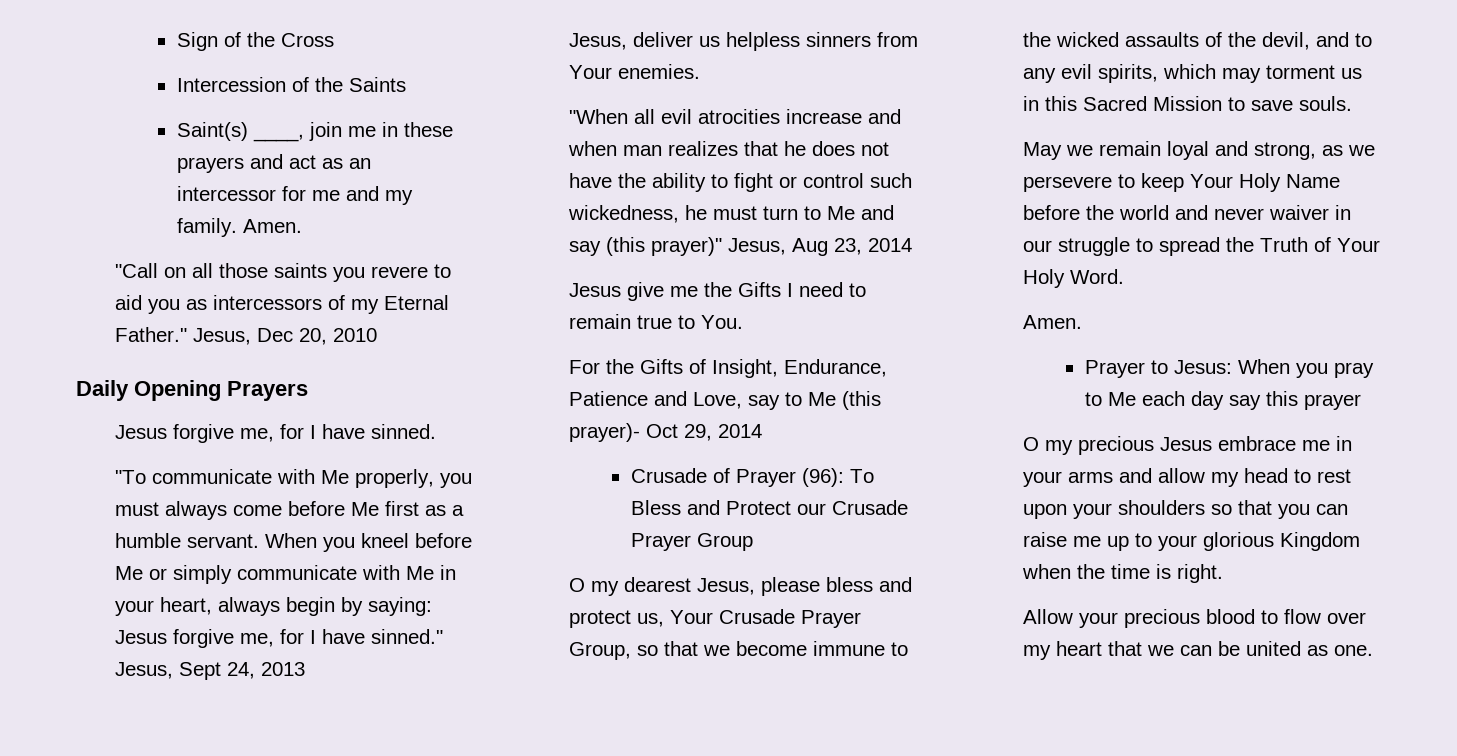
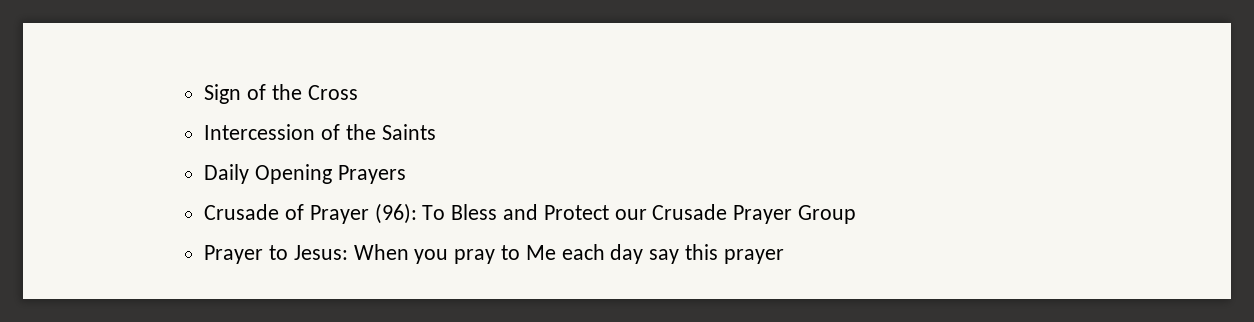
[176,122,453,142] [176,154,371,173] [176,186,413,205] [176,218,302,237] [115,263,452,282] [115,295,450,314] [115,327,378,345] [76,380,308,401] [115,424,437,443] [115,469,473,488] [115,501,465,520] [115,533,473,552] [115,565,457,584] [115,597,433,616] [115,629,444,648] [115,662,306,680] [569,32,919,51] [569,64,701,79] [569,109,902,124] [568,141,890,156] [569,173,913,192] [568,205,895,223] [569,237,913,256] [569,282,867,301] [569,314,744,329] [569,359,888,378] [569,391,882,410] [569,423,763,442] Saint(s) ____, join me in these prayers and act as an intercessor for me and my family. Amen. // "Call on all those saints you revere to aid you as intercessors of my Eternal Father." Jesus, Dec 20, 2010 // Daily Opening Prayers // Jesus forgive me, for I have sinned. // "To communicate with Me properly, you must always come before Me first as a humble servant. When you kneel before Me or simply communicate with Me in your heart, always begin by saying: Jesus forgive me, for I have sinned." Jesus, Sept 24, 2013 // Jesus, deliver us helpless sinners from Your enemies. // "When all evil atrocities increase and when man realizes that he does not have the ability to fight or control such wickedness, he must turn to Me and say (this prayer)" Jesus, Aug 23, 2014 // Jesus give me the Gifts I need to remain true to You. // For the Gifts of Insight, Endurance, Patience and Love, say to Me (this prayer)- Oct 29, 2014 -> [204,164,406,184] Daily Opening Prayers
[569,577,913,596] [569,609,862,628] [569,641,909,660] [1023,32,1373,50] [1023,64,1363,83] [1023,96,1353,111] [1023,141,1376,160] [1023,173,1341,192] [1023,205,1352,220] [1023,237,1381,256] [1023,269,1125,288] [1023,315,1083,329] // O my dearest Jesus, please bless and protect us, Your Crusade Prayer Group, so that we become immune to the wicked assaults of the devil, and to any evil spirits, which may torment us in this Sacred Mission to save souls. // May we remain loyal and strong, as we persevere to keep Your Holy Name before the world and never waiver in our struggle to spread the Truth of Your Holy Word. // Amen. -> (857, 214) none
[1023,436,1353,455] [1023,468,1352,487] [1023,500,1349,519] [1023,532,1361,551] [1022,564,1224,583] [1023,609,1367,628] [1023,641,1374,660] // O my precious Jesus embrace me in your arms and allow my head to rest upon your shoulders so that you can raise me up to your glorious Kingdom when the time is right. // Allow your precious blood to flow over my heart that we can be united as one. -> (784, 256) none

